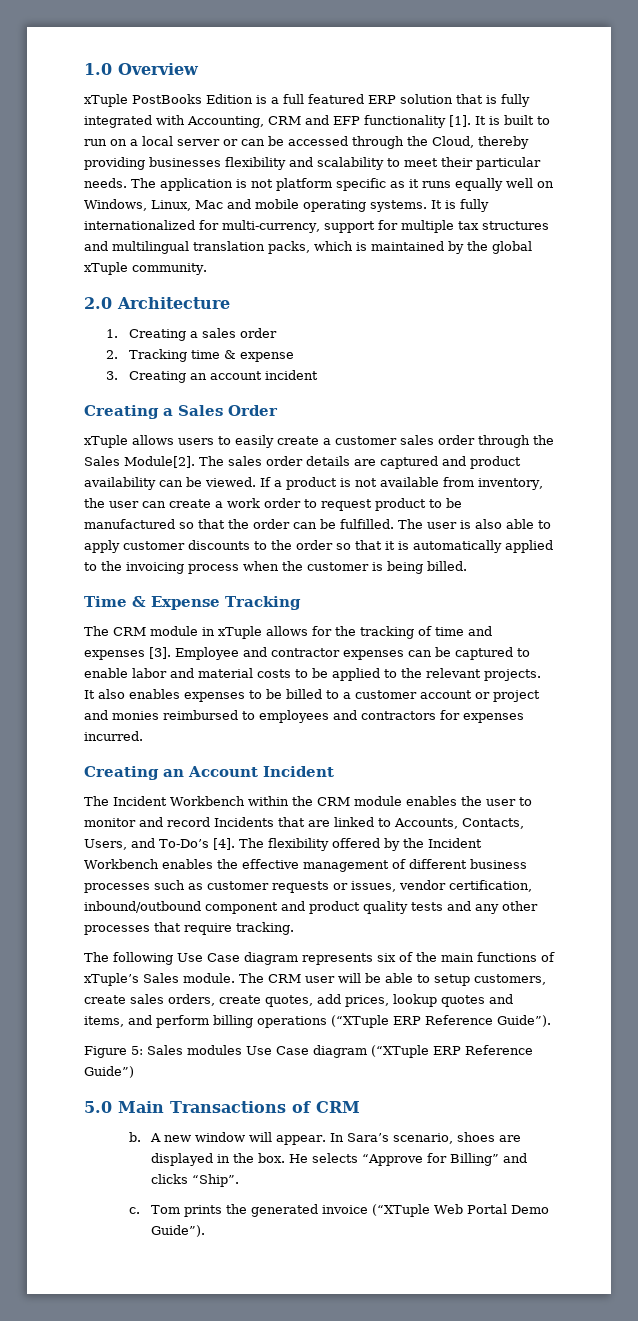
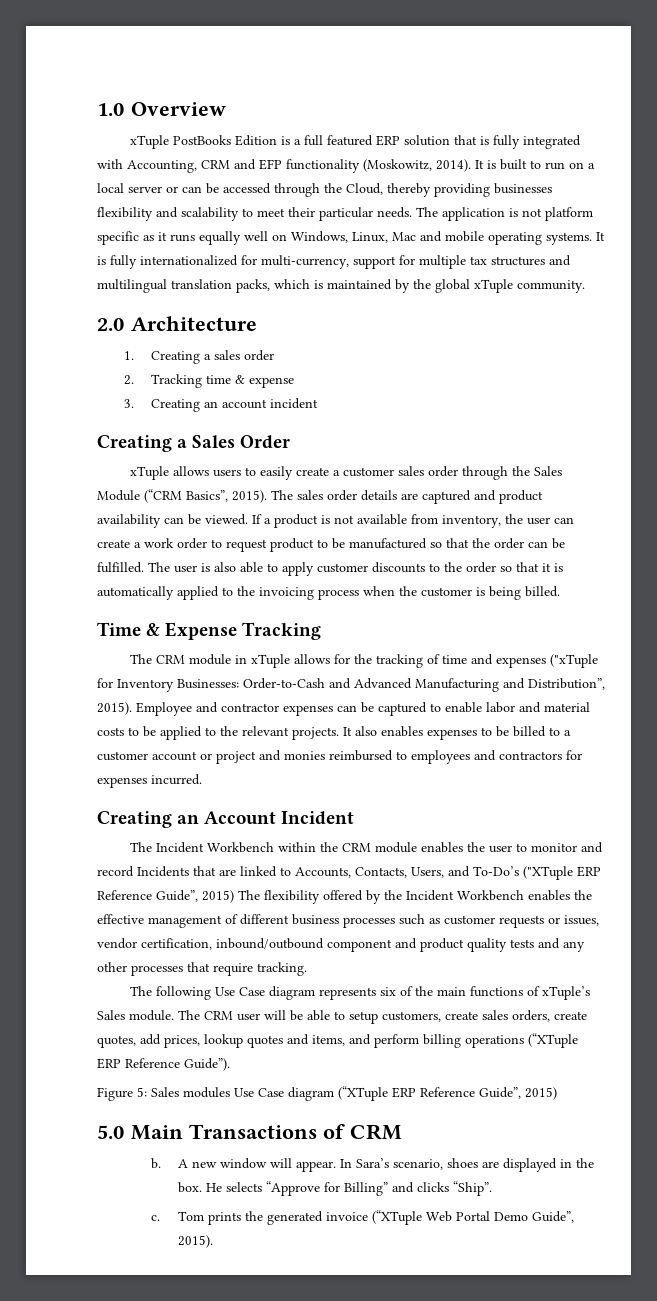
[449,115,471,127] [1]. -> [363,159,471,172] (Moskowitz, 2014).
[124,456,195,468] Module[2]. -> [97,489,267,503] Module (“CRM Basics”, 2015).
[149,647,171,659] [3]. -> [550,654,599,668] [97,678,605,692] [97,702,132,715] ("xTuple for Inventory Businesses: Order-to-Cash and Advanced Manufacturing and Distribution”, 2015).
[213,838,235,850] [4]. -> [523,866,601,880] [97,890,234,903] ("XTuple ERP Reference Guide”, 2015)
[84,1066,134,1078] Guide”) -> [479,1087,557,1100] Guide”, 2015)
[150,1225,205,1237] Guide”). -> [532,1211,575,1223] [178,1235,214,1248] Guide”, 2015).

